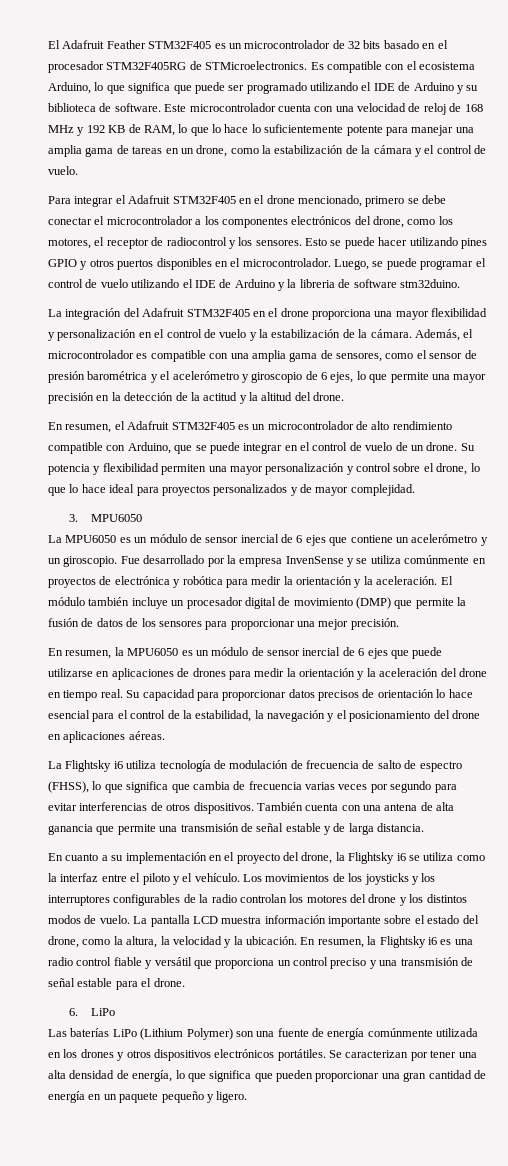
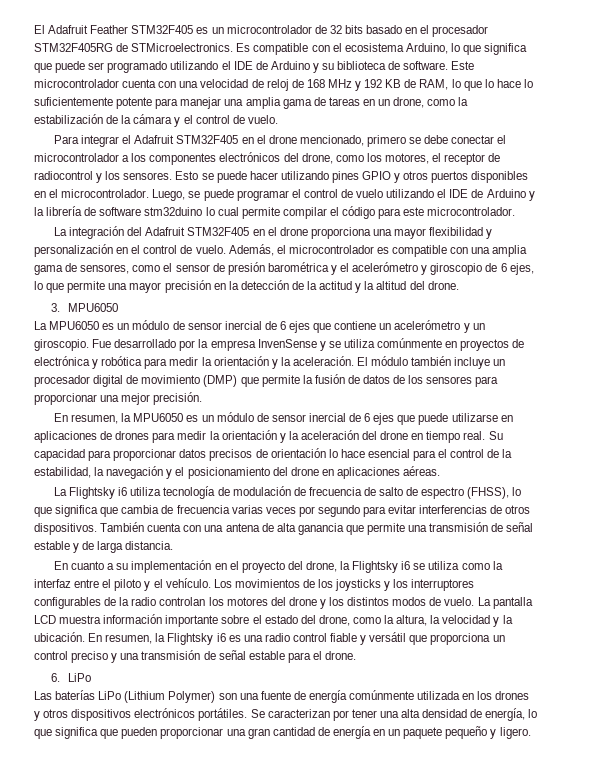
[299,279,335,288] libreria -> [46,206,83,216] librería
[399,279,460,288] stm32duino. -> [144,206,516,219] stm32duino lo cual permite compilar el código para este microcontrolador.
[219,329,412,341] vuelo y la estabilización de la cámara. -> [195,245,226,254] vuelo.
[48,421,452,433] [48,442,475,454] [48,463,480,475] [48,484,415,496] // En resumen, el Adafruit STM32F405 es un microcontrolador de alto rendimiento compatible con Arduino, que se puede integrar en el control de vuelo de un drone. Su potencia y flexibilidad permiten una mayor personalización y control sobre el drone, lo que lo hace ideal para proyectos personalizados y de mayor complejidad. -> (459, 285) none

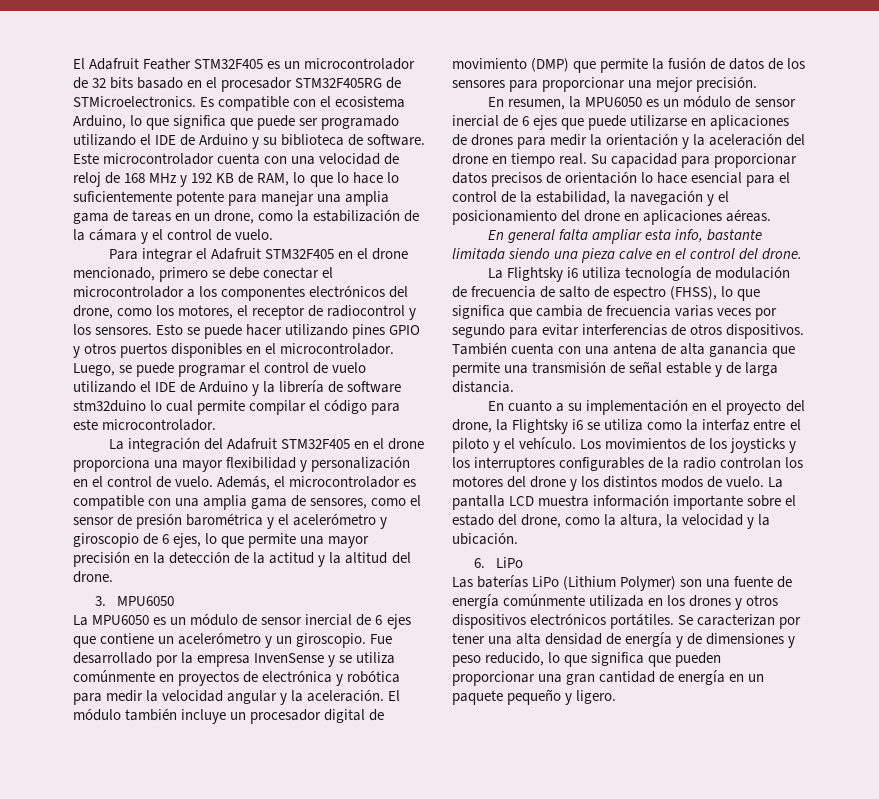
[213,356,269,366] orientación -> [162,690,278,704] velocidad angular
(441, 471) none -> [488,229,763,244] [452,248,803,263] // En general falta ampliar esta info, bastante limitada siendo una pieza calve en el control del drone.
[88,632,505,645] [34,650,357,663] En resumen, la Flightsky i6 es una radio control fiable y versátil que proporciona un control preciso y una transmisión de señal estable para el drone. -> (518, 538) none
[485,708,526,721] energía, -> [625,632,796,648] [452,652,545,667] energía y de dimensiones y peso reducido,

